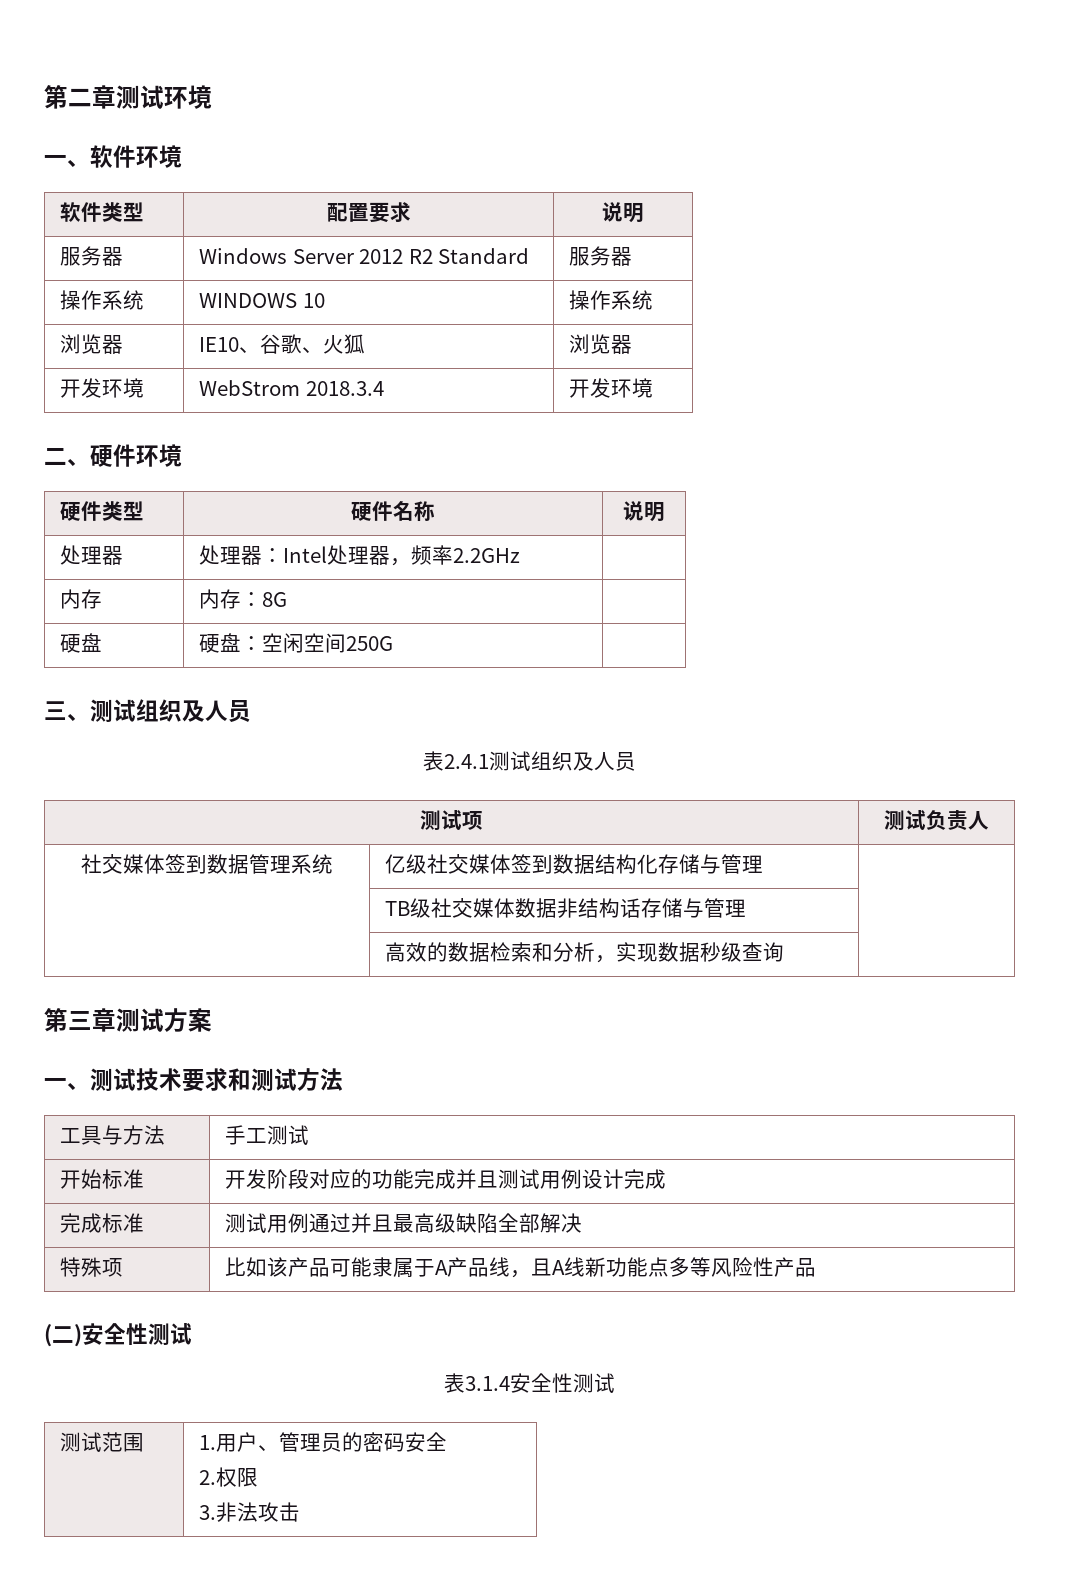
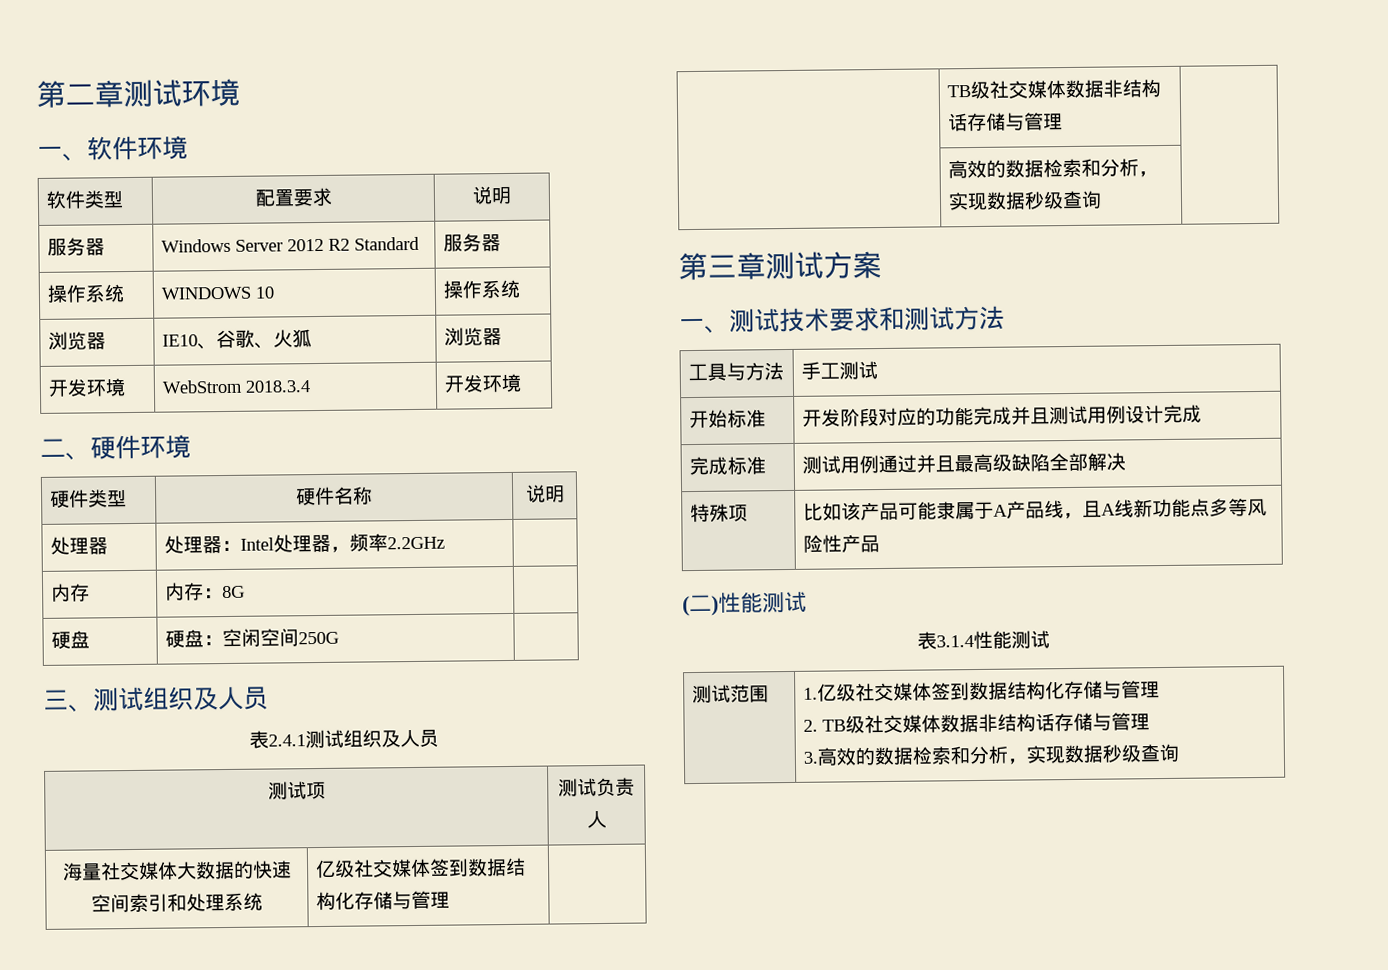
[81,854,270,874] 社交媒体签到数据管 -> [61,860,292,881] [91,893,206,913] 海量社交媒体大数据的快速空间索引和处
[82,1323,148,1345] 安全性 -> [718,592,763,613] 性能
[510,1373,573,1393] 安全性 -> [972,630,1012,650] 性能
[216,1432,448,1452] [199,1467,259,1487] [199,1502,301,1522] 用户、管理员的密码安全 // 2.权限 // 3.非法攻击 -> [817,680,1161,702] [803,712,1151,734] [803,743,1180,766] 亿级社交媒体签到数据结构化存储与管理 // 2. TB级社交媒体数据非结构话存储与管理 // 3.高效的数据检索和分析，实现数据秒级查询

